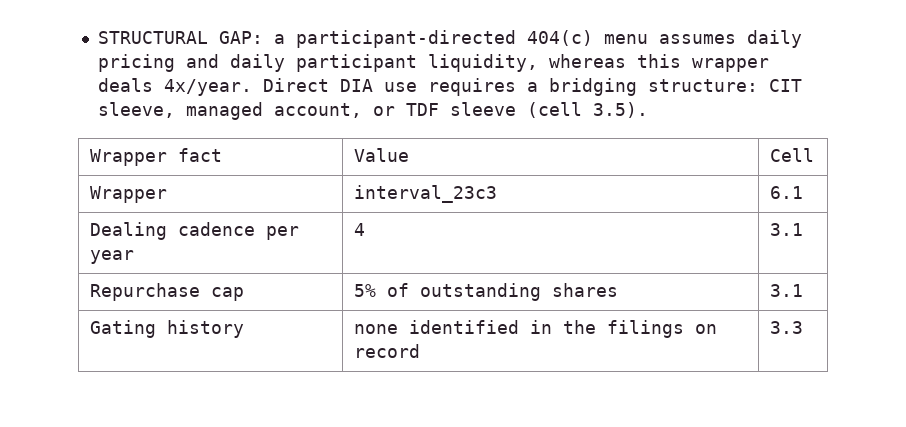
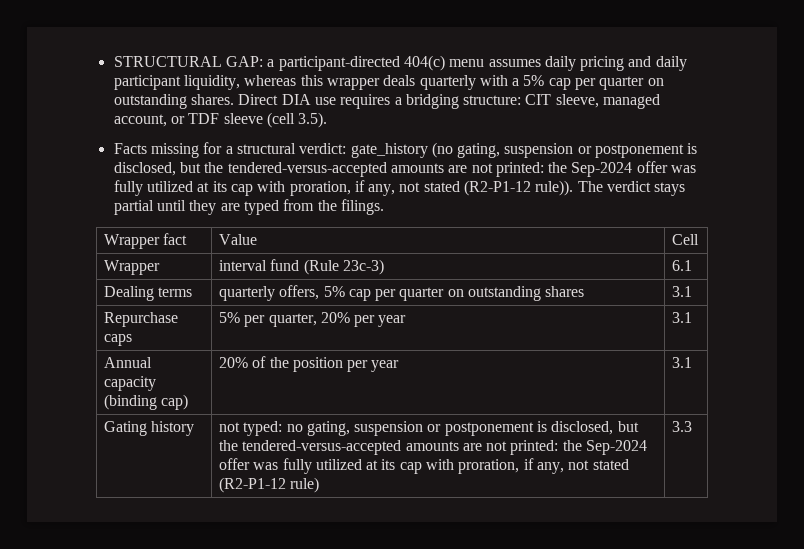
[163,79,252,96] 4x/year. -> [419,75,664,90] [113,94,234,109] quarterly with a 5% cap per quarter on outstanding shares.
(648, 110) none -> [113,142,698,158] [113,161,697,177] [113,180,686,196] [113,199,384,215] // Facts missing for a structural verdict: gate_history (no gating, suspension or postponement is disclosed, but the tendered-versus-accepted amounts are not printed: the Sep-2024 offer was fully utilized at its cap with proration, if any, not stated (R2-P1-12 rule)). The verdict stays partial until they are typed from the filings.
[353,185,497,203] [769,186,803,199] [89,222,299,240] [89,250,134,264] [353,223,365,236] interval_23c3 | 6.1 // Dealing cadence per year | 4 -> [218,259,384,275] [671,260,692,271] [103,286,193,301] [218,285,585,301] interval fund (Rule 23c-3) | 6.1 // Dealing terms | quarterly offers, 5% cap per quarter on outstanding shares
[210,287,244,301] [353,283,618,301] [769,284,803,297] [89,320,244,338] [353,320,717,338] [353,344,420,358] cap | 5% of outstanding shares | 3.1 // Gating history | none identified in the filings on record -> [103,334,132,346] [218,312,407,327] [671,312,692,323] [103,357,152,368] [103,376,156,391] [103,394,189,410] [218,356,400,372] [671,357,692,368] [103,421,195,436] [218,421,639,436] [218,440,648,455] [218,458,629,474] [218,477,320,493] caps | 5% per quarter, 20% per year | 3.1 // Annual capacity (binding cap) | 20% of the position per year | 3.1 // Gating history | not typed: no gating, suspension or postponement is disclosed, but the tendered-versus-accepted amounts are not printed: the Sep-2024 offer was fully utilized at its cap with proration, if any, not stated (R2-P1-12 rule)

